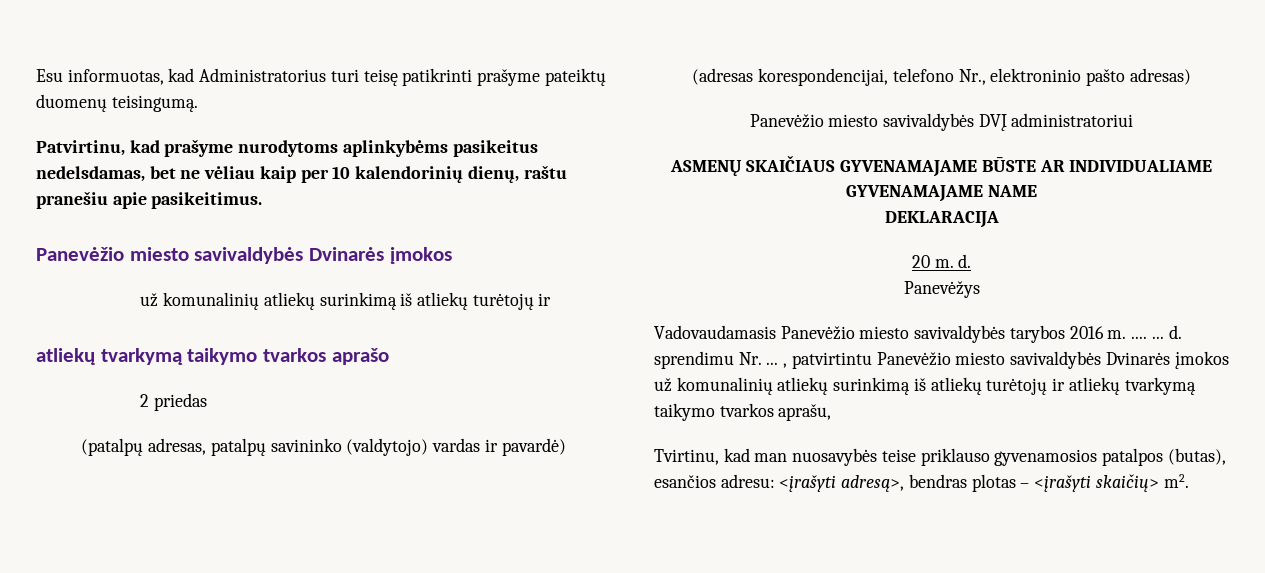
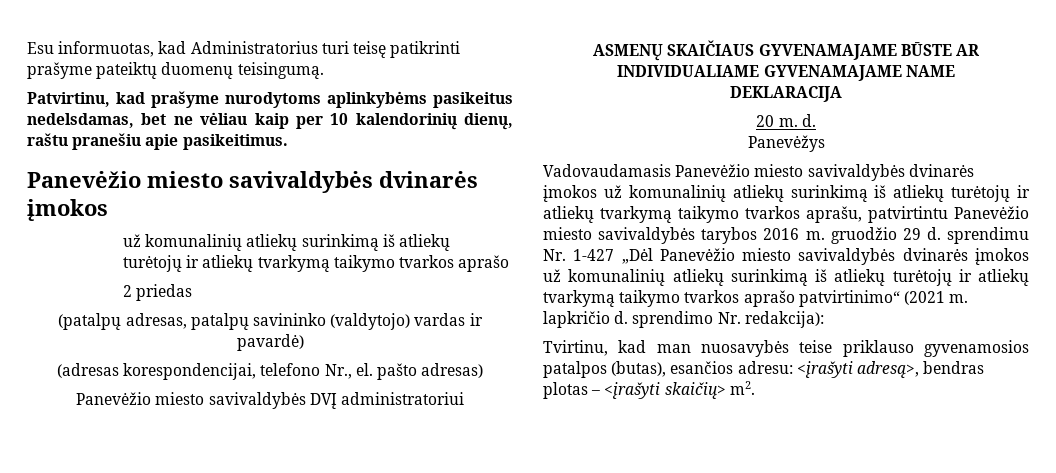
[309,247,385,261] Dvinarės -> [379,171,478,188] dvinarės
(552, 299) // -> (200, 261) none
[990,68,1082,82] elektroninio -> [355,363,373,376] el.
[1009,325,1182,343] [654,351,1170,369] tarybos 2016 m. .... ... d. sprendimu Nr. ... , patvirtintu Panevėžio miesto savivaldybės Dvinarės -> [908,164,974,177] dvinarės
(832, 412) none -> [868,206,1029,223] [543,227,1029,244] [543,248,1029,265] [543,269,1029,286] [543,290,969,307] [543,311,824,328] patvirtintu Panevėžio miesto savivaldybės tarybos 2016 m. gruodžio 29 d. sprendimu Nr. 1-427 „Dėl Panevėžio miesto savivaldybės dvinarės įmokos už komunalinių atliekų surinkimą iš atliekų turėtojų ir atliekų tvarkymą taikymo tvarkos aprašo patvirtinimo“ (2021 m. lapkričio d. sprendimo Nr. redakcija):

